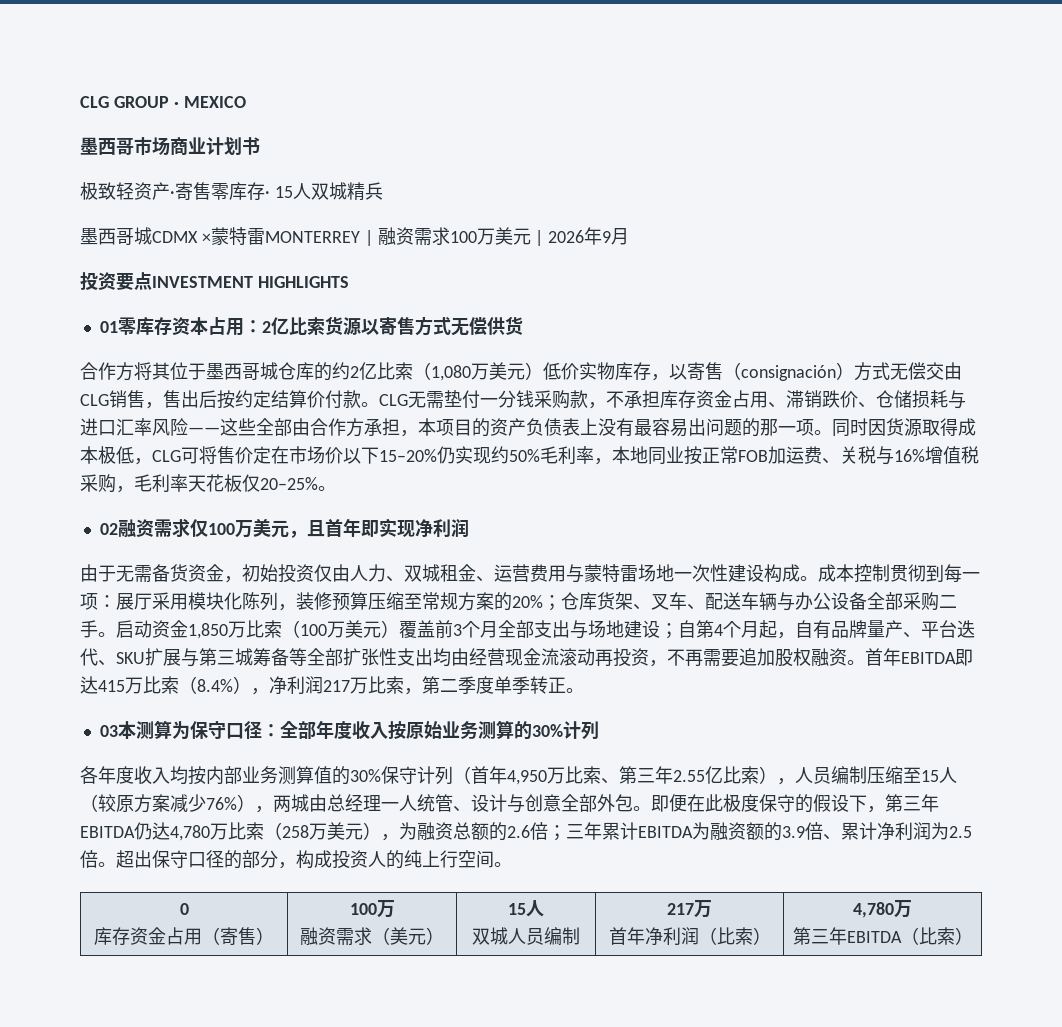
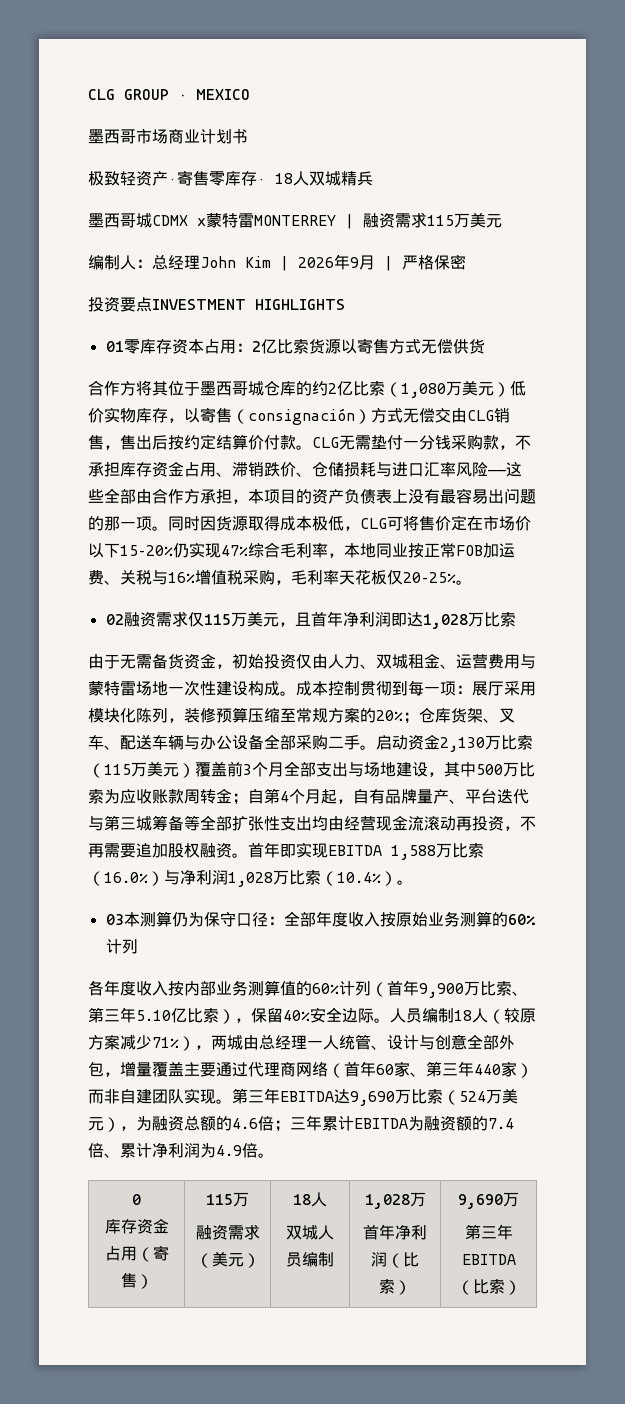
[274,186,293,198] 15 -> [275,173,293,184] 18
[449,227,531,245] 100万美元 -> [427,213,502,228] [88,255,271,270] 115万美元 // 编制人：总经理John Kim
(630, 236) none -> [384,254,466,271] | 严格保密
[491,446,540,464] 约50% -> [221,542,280,558] 47%综合
[207,523,235,535] 100 -> [203,614,231,625] 115
[360,518,469,538] 即实现净利润 -> [342,611,516,629] 净利润即达1,028万比索
[188,620,327,639] 1,850万比索（100 -> [440,735,533,752] [88,763,131,778] 2,130万比索（115
(660, 629) none -> [428,762,535,777] [88,789,232,804] ，其中500万比索为应收账款周转金
[98,648,181,666] 、SKU扩展 -> (529, 796) none
[901,649,973,666] [80,676,566,695] EBITDA即达415万比索（8.4%），净利润217万比索，第二季度单季转正 -> [280,842,484,860] [88,869,397,887] 即实现EBITDA 1,588万比索（16.0%）与净利润1,028万比索（10.4%）
(172, 729) none -> [171,912,188,927] 仍
[531,724,563,737] 30% -> [507,914,536,925] 60%
[170,766,188,785] 均 -> (168, 988) none
[350,766,417,784] 30%保守 -> [312,983,339,994] 60%
[507,770,547,785] 4,950 -> [419,983,464,998] 9,900
[673,770,705,782] 2.55 -> [136,1010,171,1021] 5.10
[795,766,939,784] 人员编制压缩至15 -> [251,1007,472,1023] 保留40%安全边际。人员编制18
[206,797,237,810] 76% -> [152,1037,179,1048] 71%
[633,794,939,813] [80,822,309,841] 。即便在此极度保守的假设下，第三年EBITDA仍达4,780万比索（258 -> [104,1061,533,1078] [88,1088,486,1106] ，增量覆盖主要通过代理商网络（首年60家、第三年440家）而非自建团队实现。第三年EBITDA达9,690万比索（524
[507,825,530,838] 2.6 -> [232,1118,258,1129] 4.6
[782,826,805,838] 3.9 -> [488,1118,514,1129] 7.4
[949,826,972,838] 2.5 -> [216,1145,242,1156] 4.9
[116,850,512,869] 超出保守口径的部分，构成投资人的纯上行空间。 -> (274, 1155) none
[349,903,377,915] 100 -> [206,1194,233,1205] 115
[508,903,526,915] 15 -> [293,1194,311,1205] 18
[667,903,694,915] 217 -> [364,1194,410,1209] 1,028
[853,902,894,918] 4,780 -> [458,1194,503,1209] 9,690

